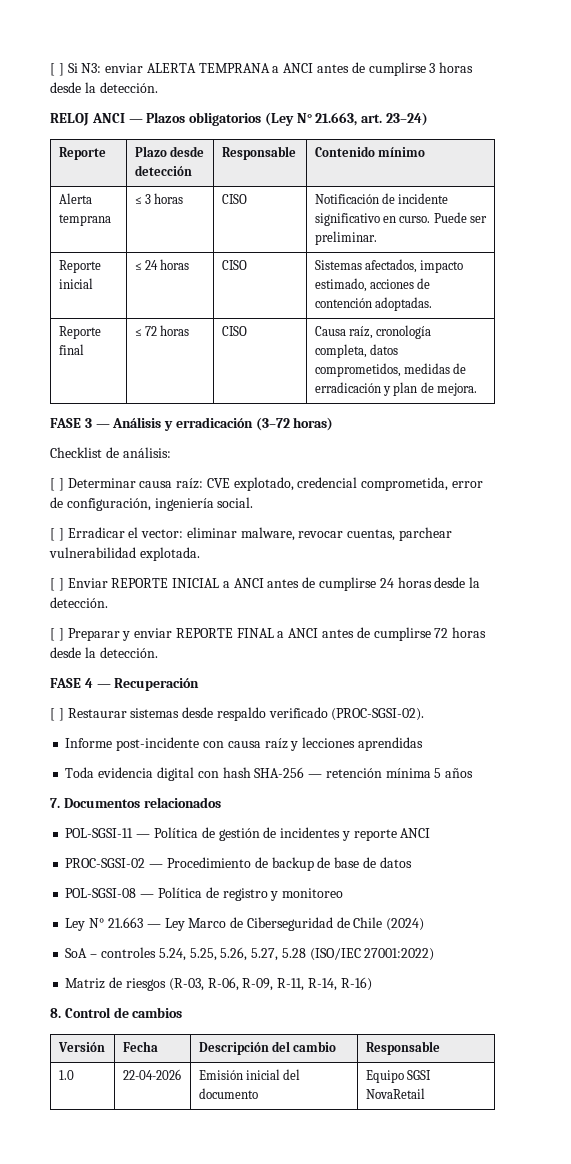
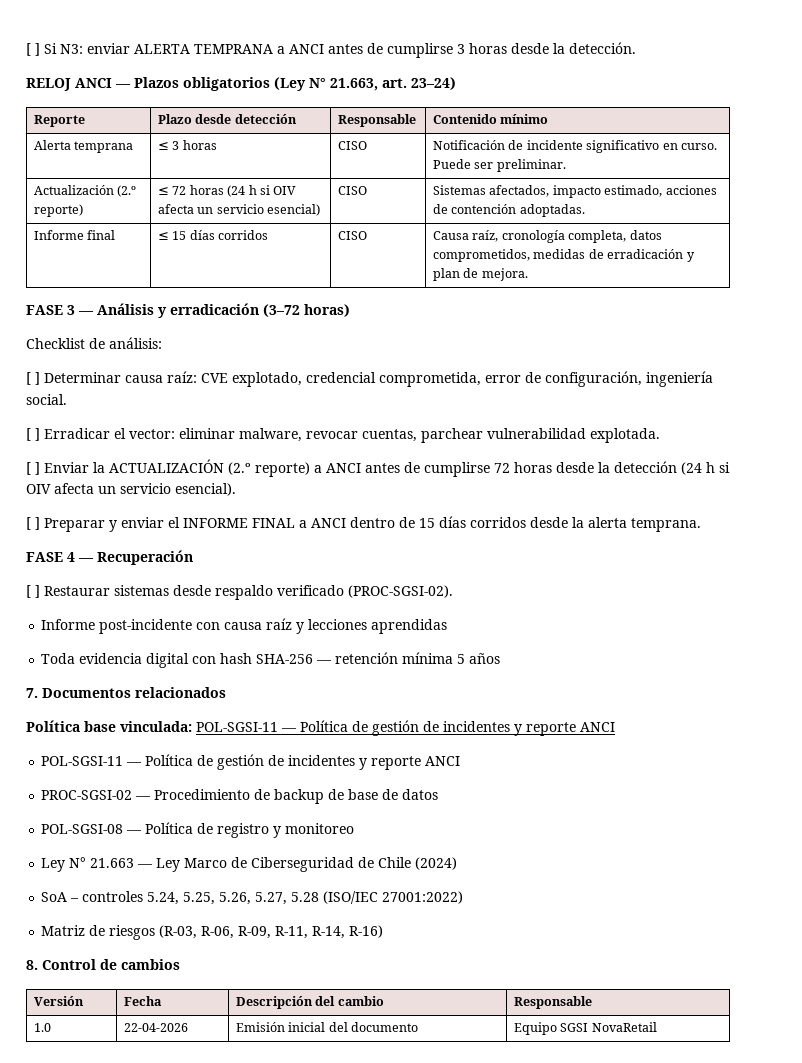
[58,260,101,273] [58,278,93,289] [134,259,190,270] Reporte inicial | ≤ 24 horas -> [34,185,137,197] [34,204,84,217] [158,185,297,197] [158,204,321,216] Actualización (2.º reporte) | ≤ 72 horas (24 h si OIV afecta un servicio esencial)
[58,326,101,339] Reporte -> [34,230,85,240] Informe
[145,325,190,336] 72 horas -> [172,230,269,240] 15 días corridos
[111,577,481,591] [50,597,108,608] [50,628,274,641] REPORTE INICIAL a ANCI antes de cumplirse 24 horas desde la detección. // [ ] Preparar y enviar REPORTE FINAL -> [93,459,310,477] la ACTUALIZACIÓN (2.º reporte)
[99,647,158,658] detección. -> [614,461,730,475] [26,483,236,496] [26,516,701,532] detección (24 h si OIV afecta un servicio esencial). // [ ] Preparar y enviar el INFORME FINAL a ANCI dentro de 15 días corridos desde la alerta temprana.
(221, 802) none -> [26,720,615,736] // Política base vinculada: POL-SGSI-11 — Política de gestión de incidentes y reporte ANCI

